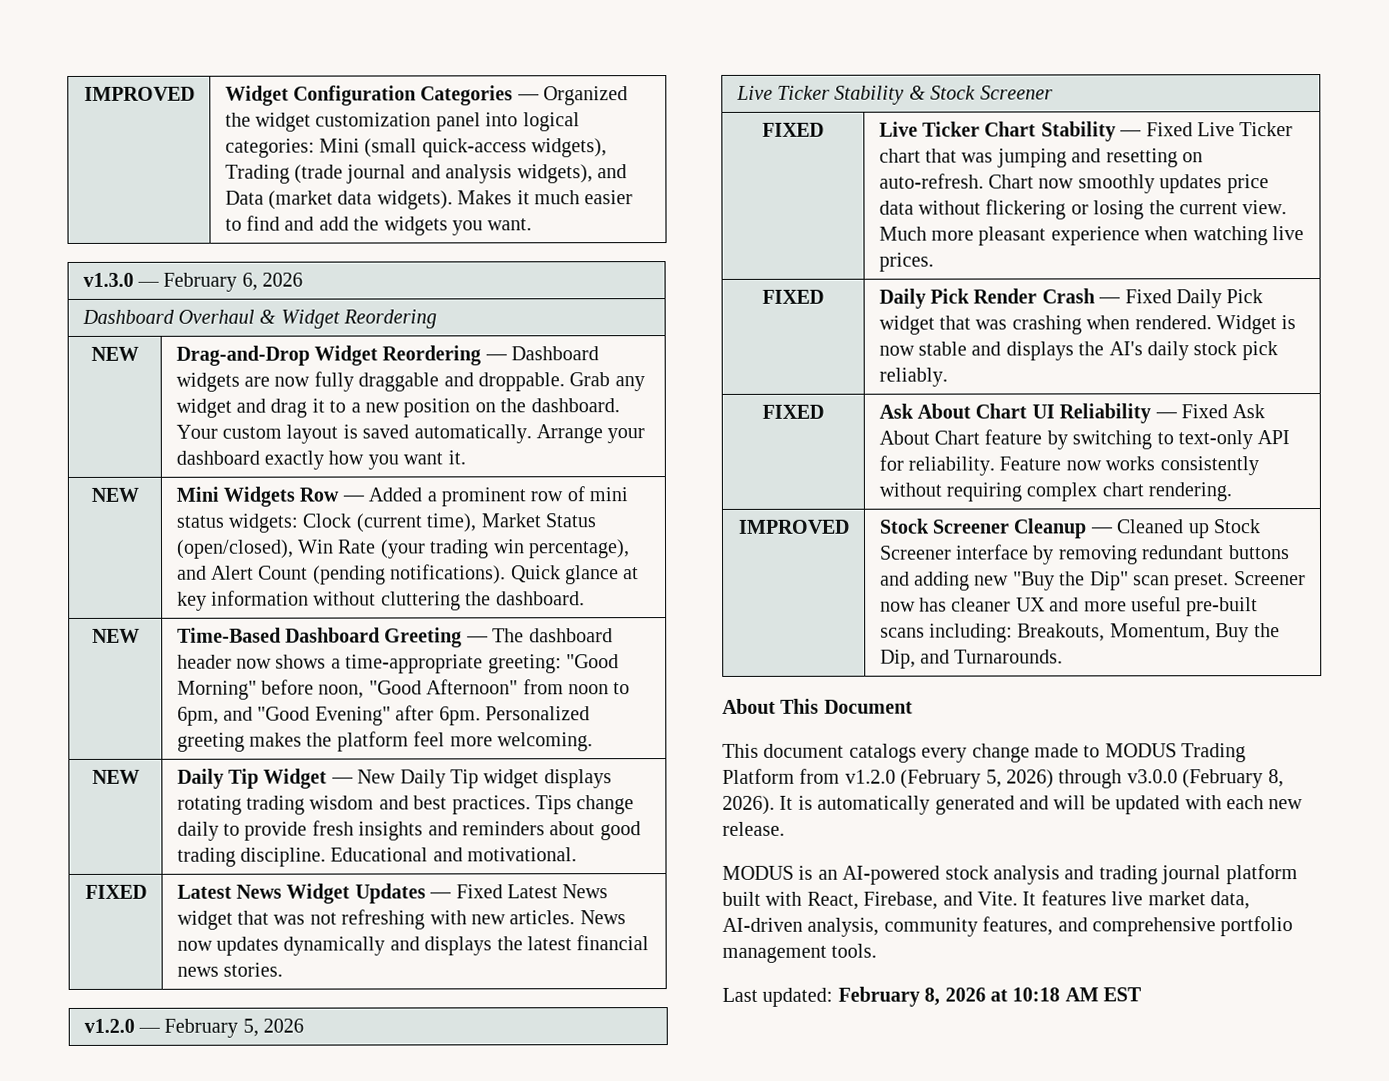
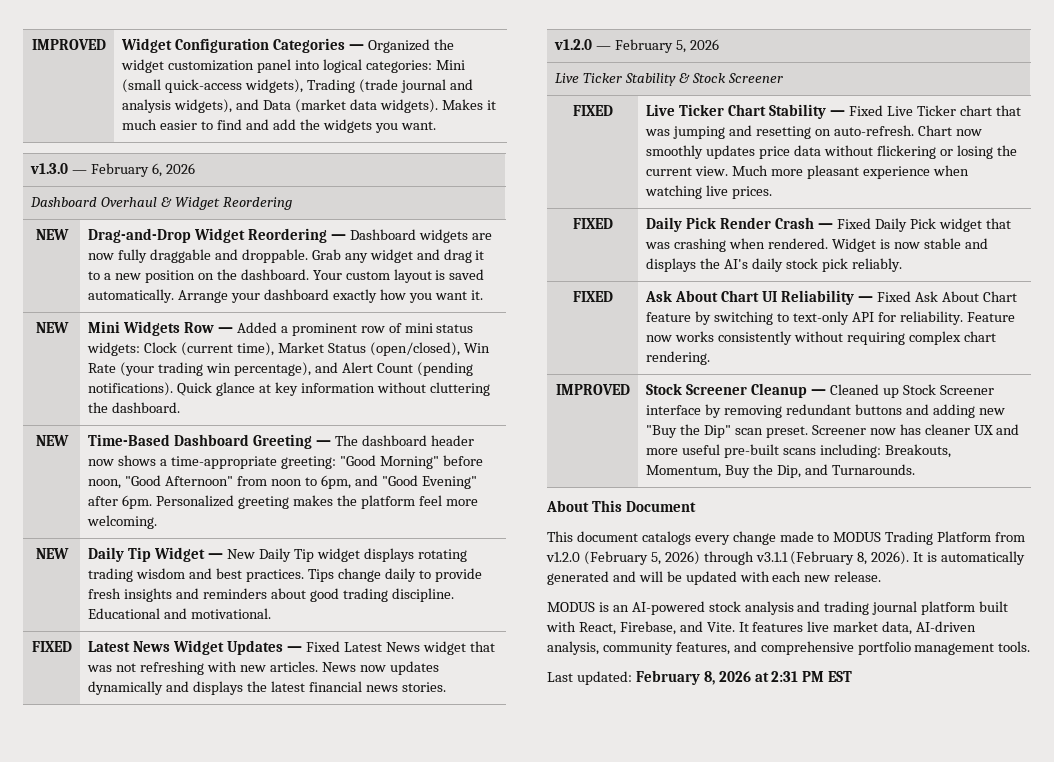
[1126,769,1178,784] v3.0.0 -> [755,552,788,562] v3.1.1
[1012,987,1099,1002] 10:18 AM -> [771,671,825,682] 2:31 PM

